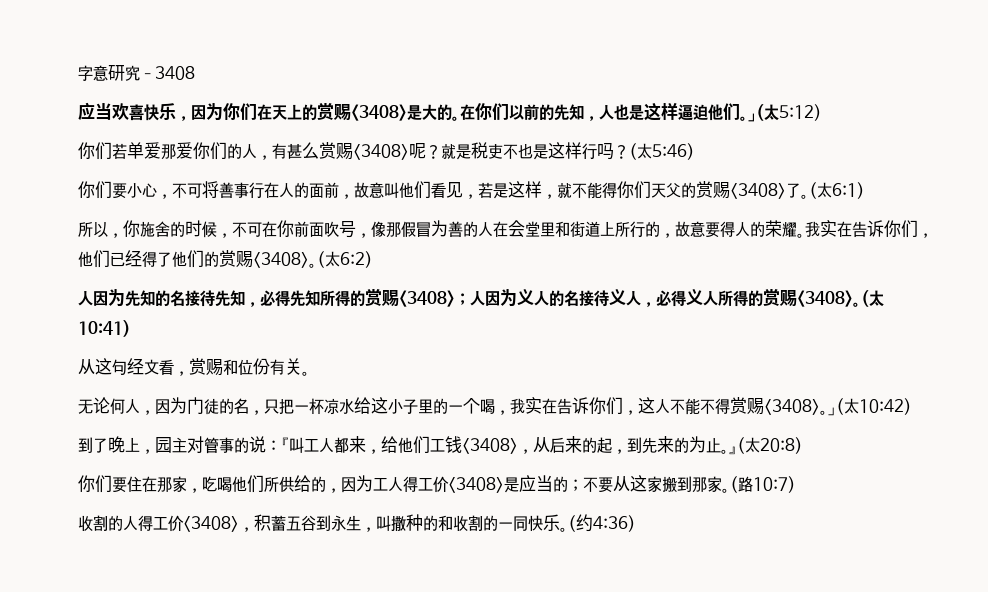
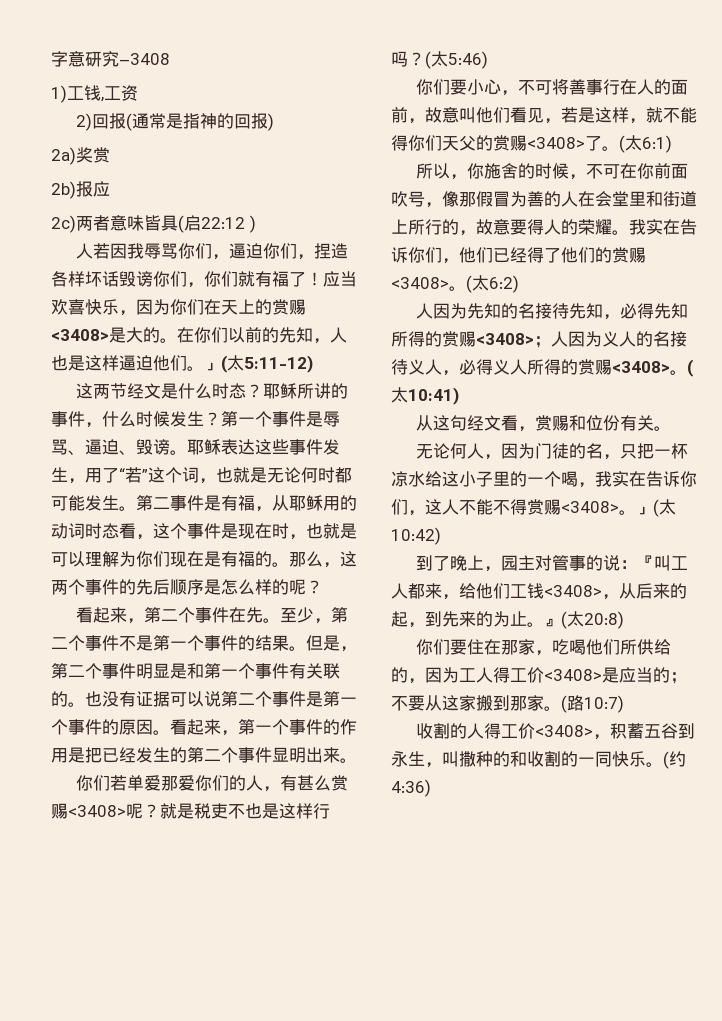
(195, 73) none -> [51,85,138,103] [75,113,274,131] [51,147,110,165] [51,181,110,199] [51,215,256,233] [75,243,348,260] [51,271,323,288] 1)工钱,工资 // 2)回报(通常是指神的回报) // 2a)奖赏 // 2b)报应 // 2c)两者意味皆具(启22:12 ) // 人若因我辱骂你们，逼迫你们，捏造各样坏话毁谤你们，你们就有福了！
[779,104,822,121] 5:12) -> [244,355,313,373] [75,383,348,399] [51,411,340,428] [51,439,340,455] [51,467,352,484] [51,495,357,512] [51,523,357,540] [51,551,357,568] [51,579,323,595] [75,607,348,624] [51,635,357,652] [51,663,340,679] [51,691,357,707] [51,719,357,736] [51,747,357,763] 5:11-12) // 这两节经文是什么时态？耶稣所讲的事件，什么时候发生？第一个事件是辱骂、逼迫、毁谤。耶稣表达这些事件发生，用了“若”这个词，也就是无论何时都可能发生。第二事件是有福，从耶稣用的动词时态看，这个事件是现在时，也就是可以理解为你们现在是有福的。那么，这两个事件的先后顺序是怎么样的呢？ // 看起来，第二个事件在先。至少，第二个事件不是第一个事件的结果。但是，第二个事件明显是和第一个事件有关联的。也没有证据可以说第二个事件是第一个事件的原因。看起来，第一个事件的作用是把已经发生的第二个事件显明出来。

